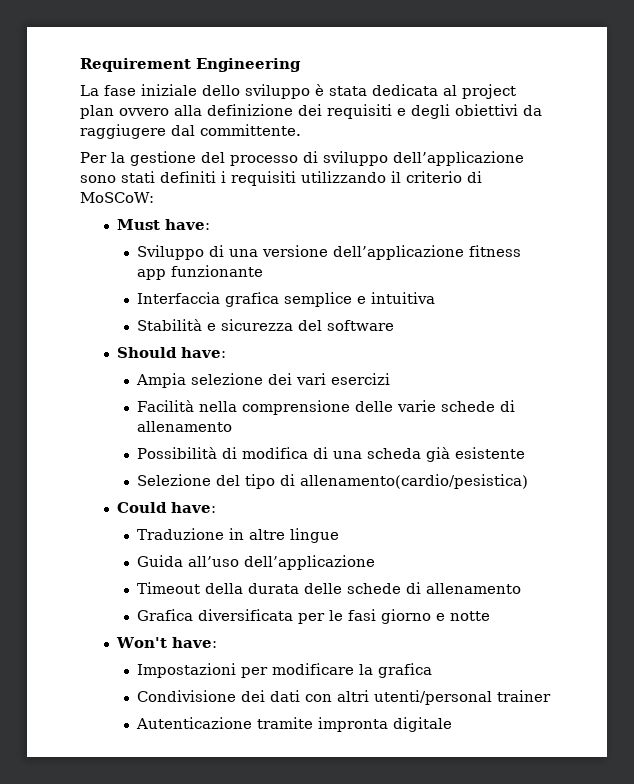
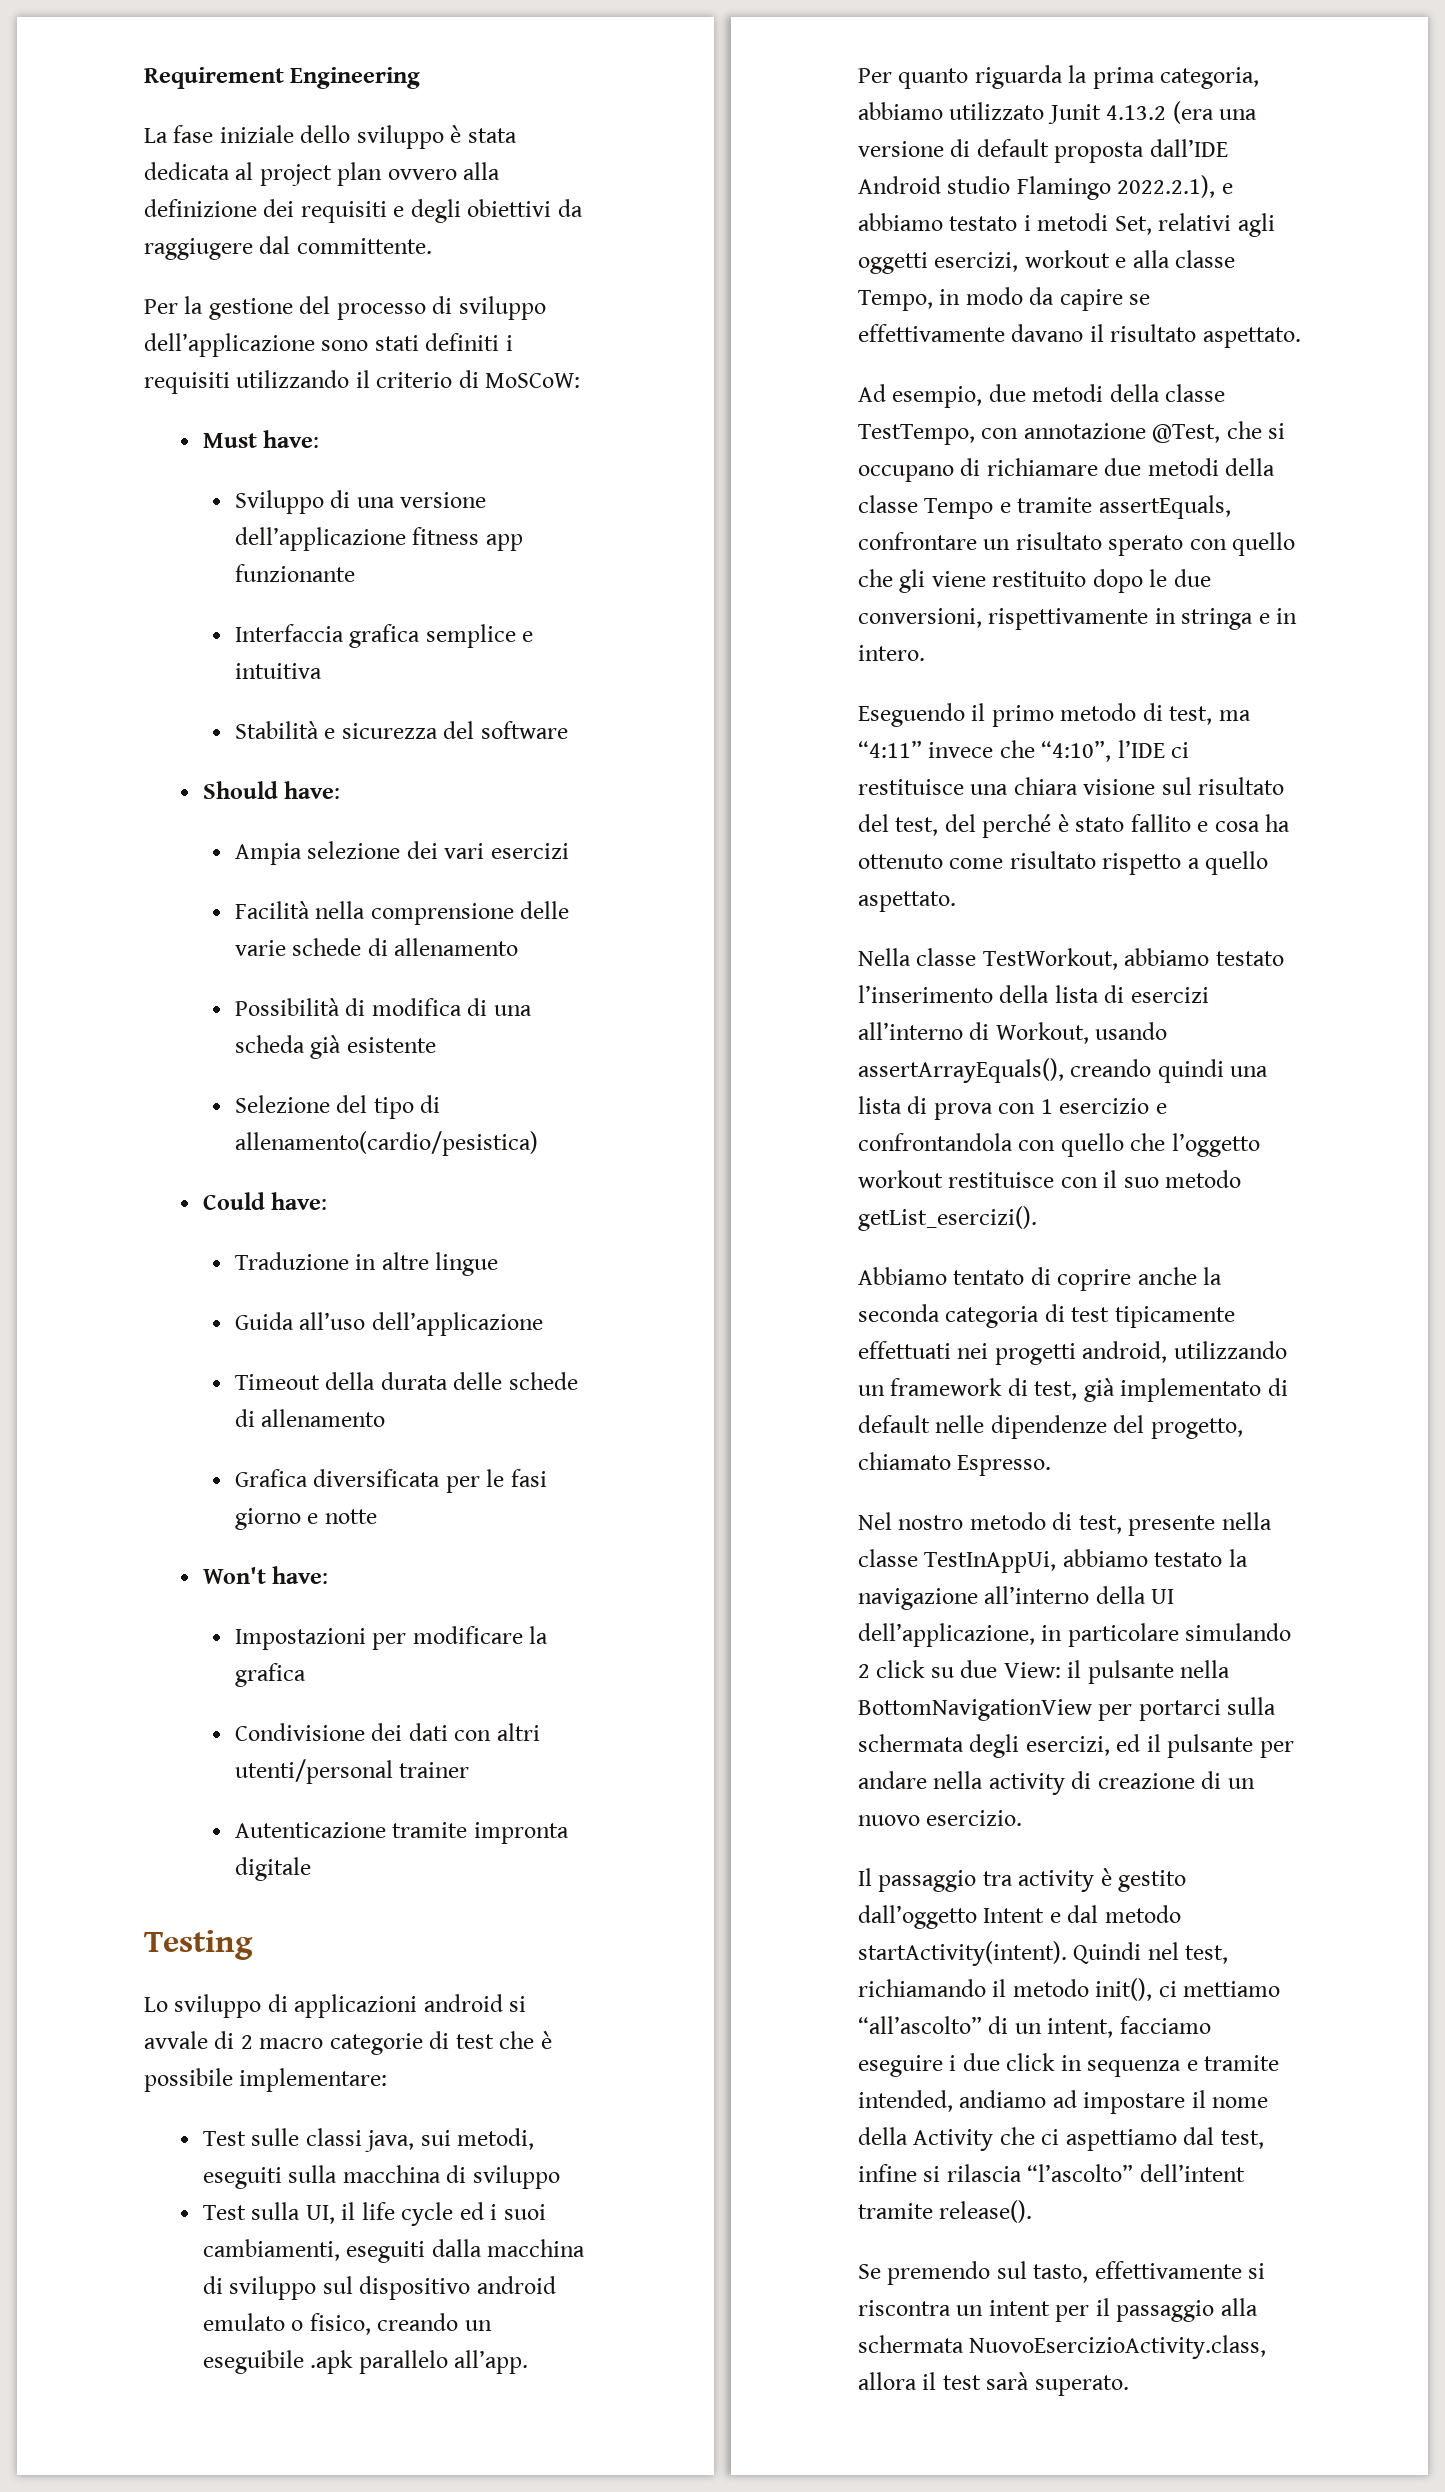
(453, 724) none -> [144,1930,253,1960] [144,1994,527,2018] [144,2031,552,2055] [144,2068,388,2092] [202,2128,535,2152] [202,2165,560,2189] [202,2202,546,2226] [202,2239,586,2263] [202,2276,556,2300] [202,2313,492,2335] [202,2350,529,2374] [858,65,1260,89] [858,101,1258,124] [858,139,1228,163] [858,175,1233,200] [858,213,1275,237] [858,250,1236,274] [858,287,1151,311] [858,324,1301,348] [858,384,1226,408] [858,421,1286,445] [858,458,1276,482] [858,495,1231,519] [858,532,1296,556] [858,569,1211,593] [858,608,1298,630] [858,645,925,661] [858,703,1251,727] [858,740,1190,762] [858,777,1285,795] [858,814,1291,838] [858,851,1269,875] [858,891,956,912] [858,948,1284,970] [858,985,1209,1003] [858,1022,1168,1044] [858,1058,1269,1083] [858,1096,1167,1120] [858,1133,1260,1157] [858,1170,1242,1188] [858,1206,1037,1231] [858,1267,1223,1291] [858,1304,1235,1328] [858,1341,1287,1365] [858,1378,1288,1402] [858,1415,1243,1439] [858,1452,1052,1476] [858,1512,1272,1536] [858,1549,1248,1573] [858,1586,1175,1610] [858,1623,1292,1647] [858,1660,1231,1684] [858,1697,1277,1721] [858,1734,1294,1758] [858,1771,1255,1795] [858,1810,1023,1826] [858,1868,1187,1892] [858,1905,1181,1929] [858,1941,1229,1966] [858,1978,1281,2001] [858,2016,1211,2038] [858,2053,1280,2077] [858,2090,1269,2114] [858,2127,1264,2151] [858,2164,1245,2182] [858,2200,1033,2223] [858,2261,1266,2285] [858,2298,1258,2322] [858,2335,1267,2359] [858,2372,1129,2396] // Testing // Lo sviluppo di applicazioni android si avvale di 2 macro categorie di test che è possibile implementare: // Test sulle classi java, sui metodi, eseguiti sulla macchina di sviluppo // Test sulla UI, il life cycle ed i suoi cambiamenti, eseguiti dalla macchina di sviluppo sul dispositivo android emulato o fisico, creando un eseguibile .apk parallelo all’app. // Per quanto riguarda la prima categoria, abbiamo utilizzato Junit 4.13.2 (era una versione di default proposta dall’IDE Android studio Flamingo 2022.2.1), e abbiamo testato i metodi Set, relativi agli oggetti esercizi, workout e alla classe Tempo, in modo da capire se effettivamente davano il risultato aspettato. // Ad esempio, due metodi della classe TestTempo, con annotazione @Test, che si occupano di richiamare due metodi della classe Tempo e tramite assertEquals, confrontare un risultato sperato con quello che gli viene restituito dopo le due conversioni, rispettivamente in stringa e in intero. // Eseguendo il primo metodo di test, ma “4:11” invece che “4:10”, l’IDE ci restituisce una chiara visione sul risultato del test, del perché è stato fallito e cosa ha ottenuto come risultato rispetto a quello aspettato. // Nella classe TestWorkout, abbiamo testato l’inserimento della lista di esercizi all’interno di Workout, usando assertArrayEquals(), creando quindi una lista di prova con 1 esercizio e confrontandola con quello che l’oggetto workout restituisce con il suo metodo getList_esercizi(). // Abbiamo tentato di coprire anche la seconda categoria di test tipicamente effettuati nei progetti android, utilizzando un framework di test, già implementato di default nelle dipendenze del progetto, chiamato Espresso. // Nel nostro metodo di test, presente nella classe TestInAppUi, abbiamo testato la navigazione all’interno della UI dell’applicazione, in particolare simulando 2 click su due View: il pulsante nella BottomNavigationView per portarci sulla schermata degli esercizi, ed il pulsante per andare nella activity di creazione di un nuovo esercizio. // Il passaggio tra activity è gestito dall’oggetto Intent e dal metodo startActivity(intent). Quindi nel test, richiamando il metodo init(), ci mettiamo “all’ascolto” di un intent, facciamo eseguire i due click in sequenza e tramite intended, andiamo ad impostare il nome della Activity che ci aspettiamo dal test, infine si rilascia “l’ascolto” dell’intent tramite release(). // Se premendo sul tasto, effettivamente si riscontra un intent per il passaggio alla schermata NuovoEsercizioActivity.class, allora il test sarà superato.

